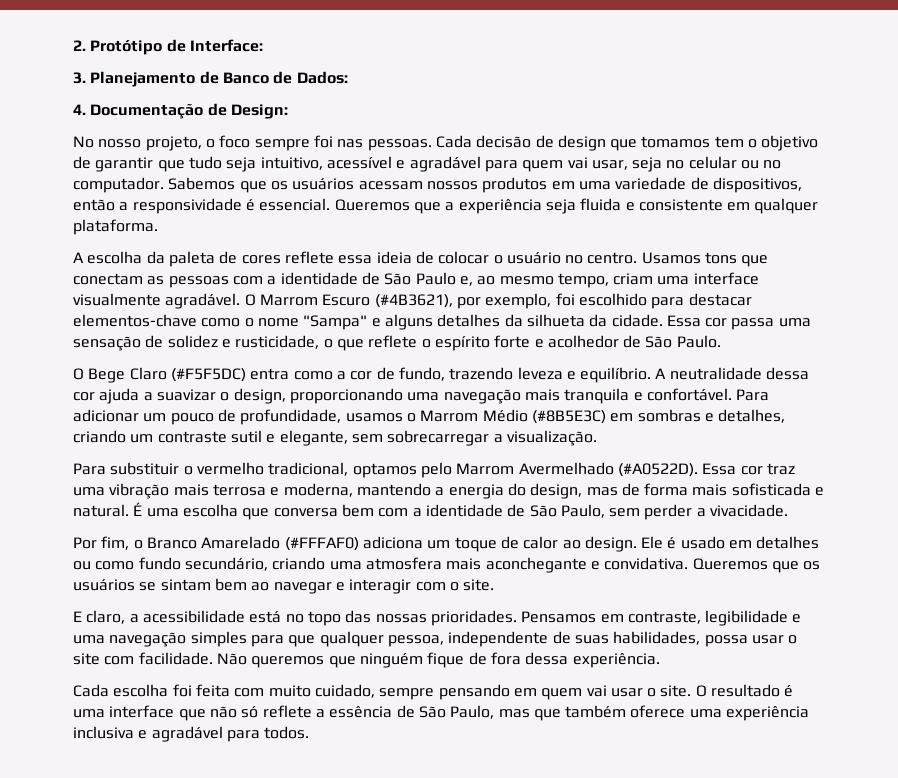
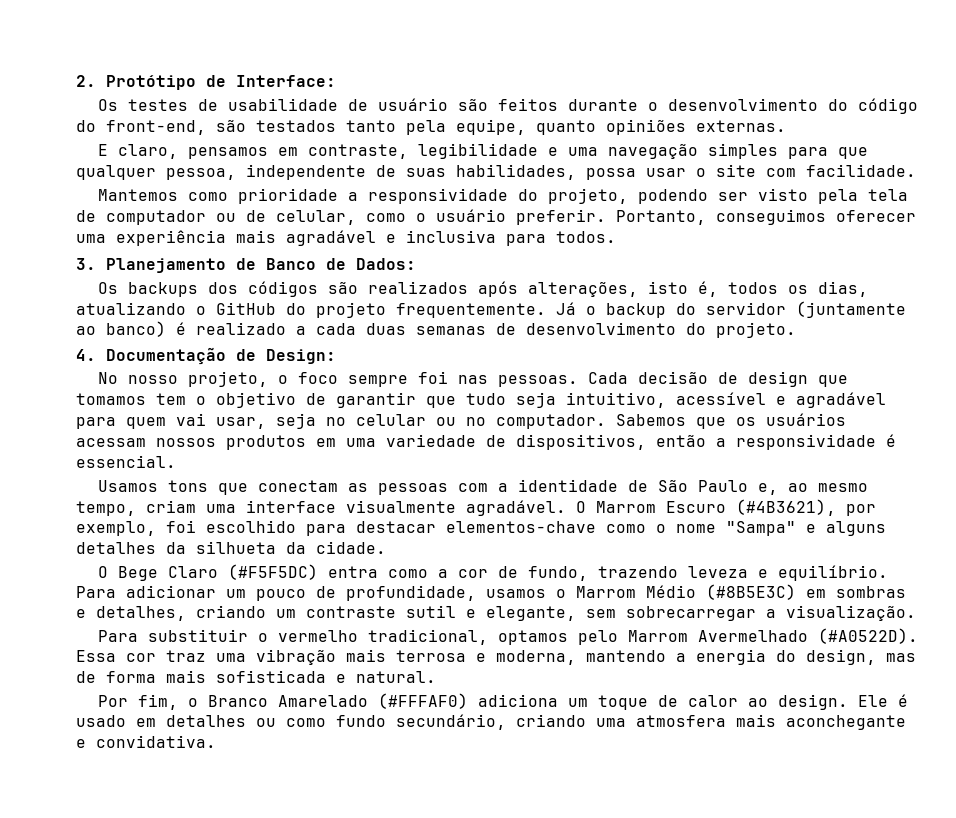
(263, 45) none -> [98,98,919,114] [76,119,786,135] [98,143,869,159] [76,164,916,180] [98,188,909,204] [76,209,916,225] [76,230,616,246] // Os testes de usabilidade de usuário são feitos durante o desenvolvimento do código do front-end, são testados tanto pela equipe, quanto opiniões externas. // E claro, pensamos em contraste, legibilidade e uma navegação simples para que qualquer pessoa, independente de suas habilidades, possa usar o site com facilidade. // Mantemos como prioridade a responsividade do projeto, podendo ser visto pela tela de computador ou de celular, como o usuário preferir. Portanto, conseguimos oferecer uma experiência mais agradável e inclusiva para todos.
(348, 77) none -> [98,281,869,297] [76,301,906,318] [76,321,796,338] // Os backups dos códigos são realizados após alterações, isto é, todos os dias, atualizando o GitHub do projeto frequentemente. Já o backup do servidor (juntamente ao banco) é realizado a cada duas semanas de desenvolvimento do projeto.
[334,198,819,214] [73,219,158,235] [73,251,638,267] Queremos que a experiência seja fluida e consistente em qualquer plataforma. // A escolha da paleta de cores reflete essa ideia de colocar o usuário no centro. -> (176, 461) //
[666,315,811,330] [73,335,721,351] Essa cor passa uma sensação de solidez e rusticidade, o que reflete o espírito forte e acolhedor de São Paulo. -> (386, 547) none
[655,367,810,380] [73,388,732,404] A neutralidade dessa cor ajuda a suavizar o design, proporcionando uma navegação mais tranquila e confortável. -> (889, 573) none
[133,502,789,520] É uma escolha que conversa bem com a identidade de São Paulo, sem perder a vivacidade. -> (436, 677) none
[692,558,821,573] [73,578,495,594] [73,610,802,626] [73,631,798,647] [73,652,660,668] [73,684,794,700] [73,705,810,721] [73,726,310,742] Queremos que os usuários se sintam bem ao navegar e interagir com o site. // E claro, a acessibilidade está no topo das nossas prioridades. Pensamos em contraste, legibilidade e uma navegação simples para que qualquer pessoa, independente de suas habilidades, possa usar o site com facilidade. Não queremos que ninguém fique de fora dessa experiência. // Cada escolha foi feita com muito cuidado, sempre pensando em quem vai usar o site. O resultado é uma interface que não só reflete a essência de São Paulo, mas que também oferece uma experiência inclusiva e agradável para todos. -> (216, 741) none

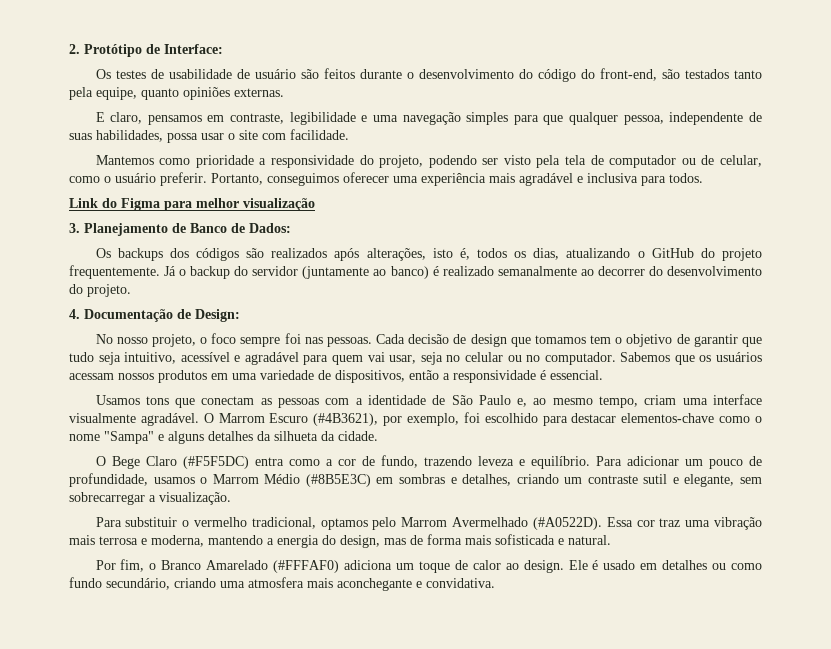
(616, 237) none -> [69,198,315,211] // Link do Figma para melhor visualização
[296,323,516,335] a cada duas semanas de -> [497,266,663,276] semanalmente ao decorrer do

